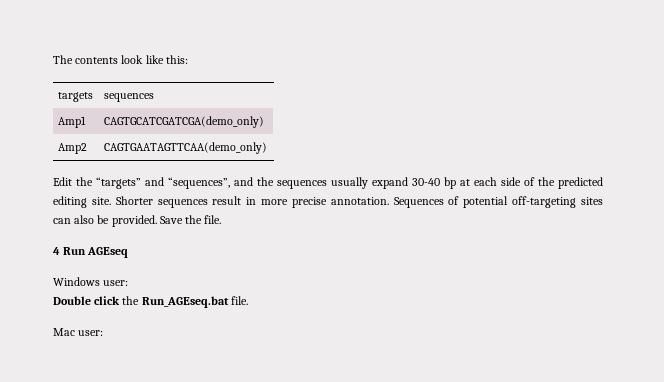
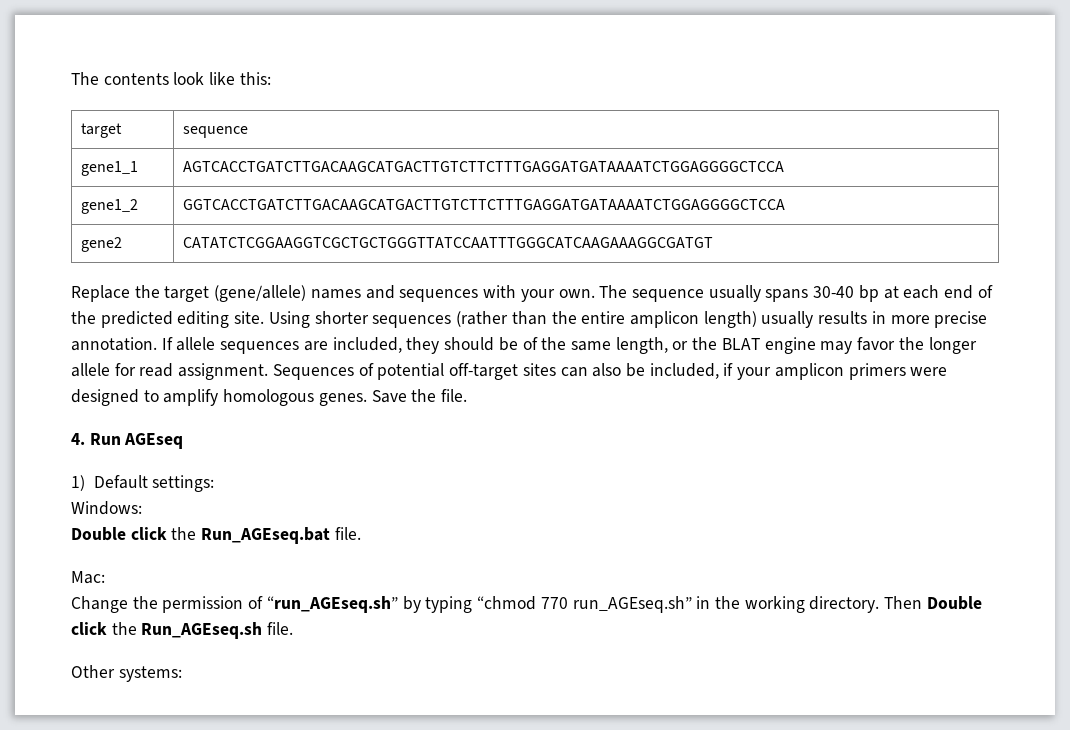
[58,92,94,102] [104,93,155,102] [58,116,87,128] [104,116,265,128] [58,143,88,154] [104,142,268,154] [53,177,408,189] targets | sequences // Amp1 | CAGTGCATCGATCGA(demo_only) // Amp2 | CAGTGAATAGTTCAA(demo_only) // Edit the “targets” and “sequences”, and the sequences usually expand -> [80,123,122,138] [182,126,248,138] [80,161,138,176] [182,161,784,172] [80,199,138,214] [182,199,785,210] [80,237,122,252] [182,237,713,248] [71,285,809,302] target | sequence // gene1_1 | AGTCACCTGATCTTGACAAGCATGACTTGTCTTCTTTGAGGATGATAAAATCTGGAGGGGCTCCA // gene1_2 | GGTCACCTGATCTTGACAAGCATGACTTGTCTTCTTTGAGGATGATAAAATCTGGAGGGGCTCCA // gene2 | CATATCTCGGAAGGTCGCTGCTGGGTTATCCAATTTGGGCATCAAGAAAGGCGATGT // Replace the target (gene/allele) names and sequences with your own. The sequence usually spans
[501,177,521,186] side -> [944,285,974,299] end
[115,196,389,208] Shorter sequences result in more precise annotation. -> [268,311,988,328] [71,337,977,354] [71,363,269,380] Using shorter sequences (rather than the entire amplicon length) usually results in more precise annotation. If allele sequences are included, they should be of the same length, or the BLAT engine may favor the longer allele for read assignment.
[512,196,577,208] off-targeting -> [449,363,519,380] off-target
[111,215,157,227] provided. -> [649,363,948,380] [71,389,367,406] included, if your amplicon primers were designed to amplify homologous genes.
[53,247,60,255] 4 -> [71,433,85,445] 4.
[53,277,129,286] Windows user: -> [71,475,215,492] [71,501,142,515] 1) Default settings: // Windows:
[53,328,104,336] Mac user: -> [71,571,105,584] [71,596,982,613] [71,622,294,639] [71,665,182,682] Mac: // Change the permission of “run_AGEseq.sh” by typing “chmod 770 run_AGEseq.sh” in the working directory. Then Double click the Run_AGEseq.sh file. // Other systems:

